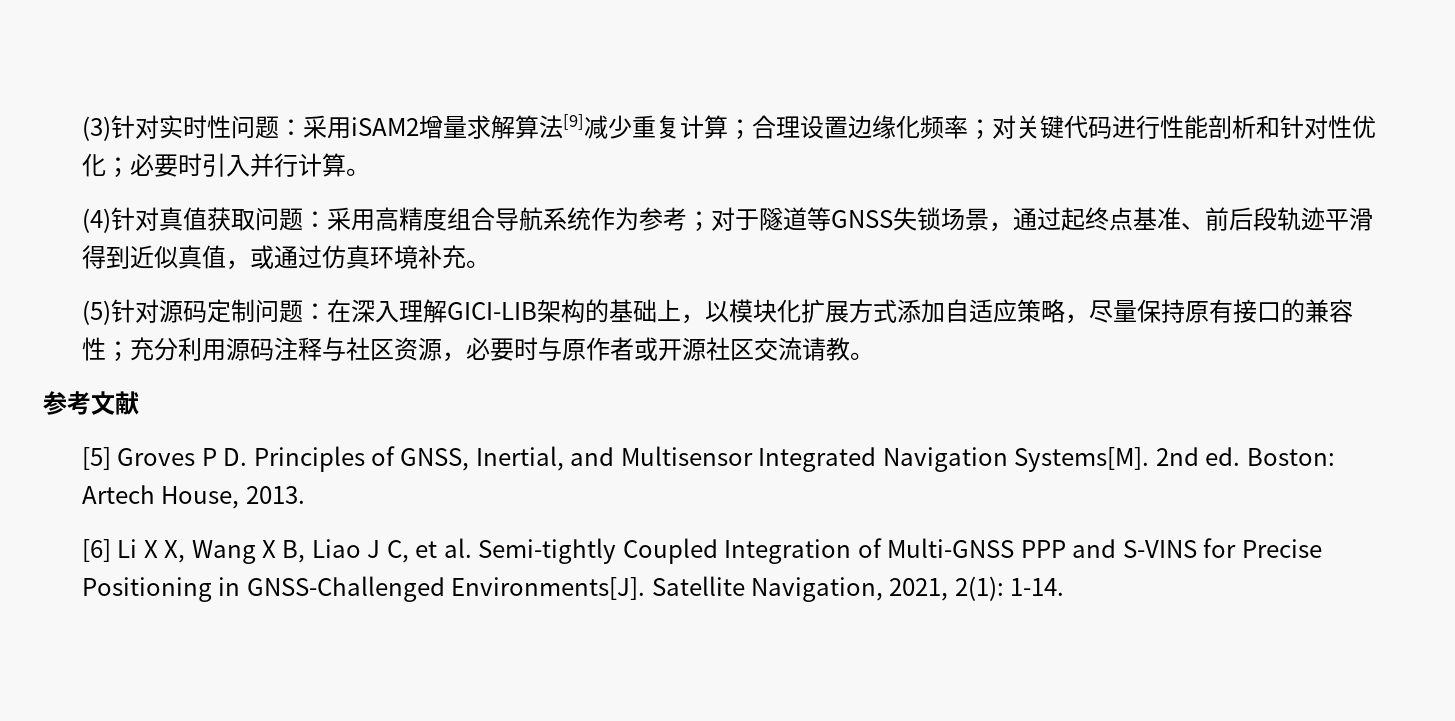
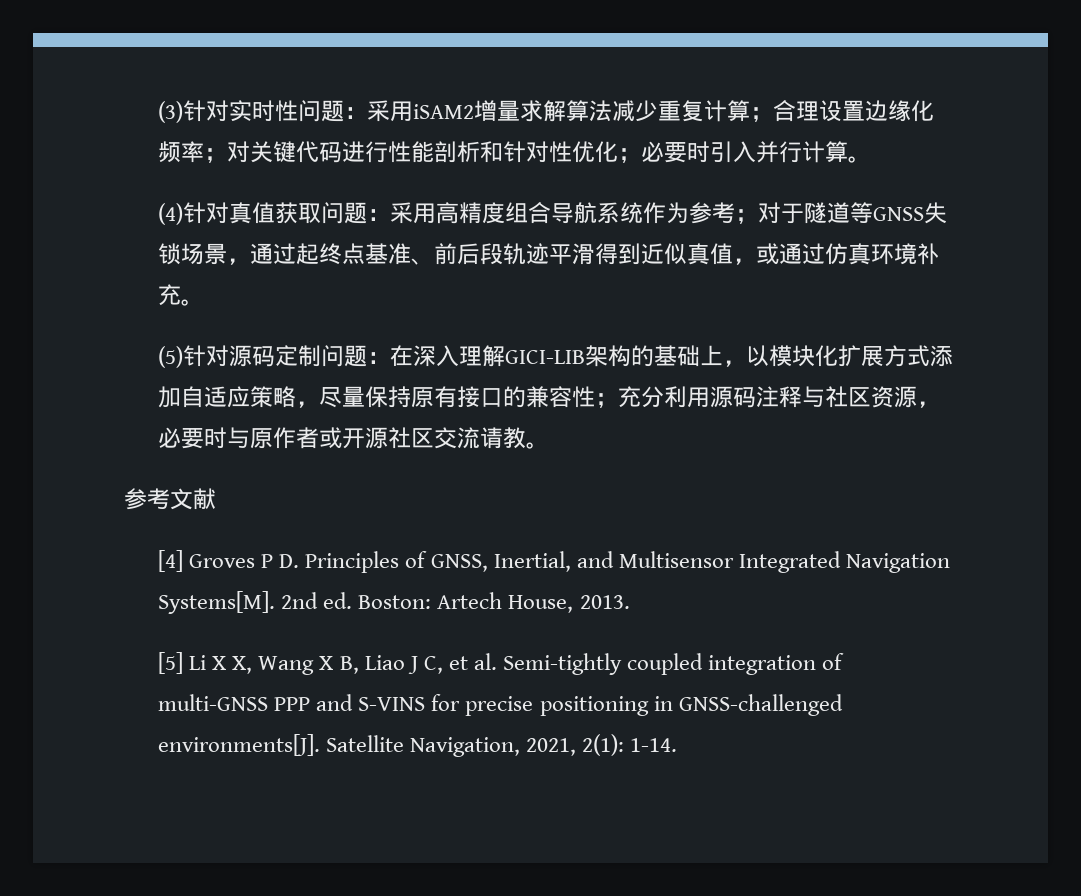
[562,114,584,130] [9] -> (613, 111) none
[81,447,111,470] [5] -> [158,550,184,572] [4]
[81,539,111,562] [6] -> [158,652,184,674] [5]
[622,538,1322,564] [81,576,646,602] Coupled Integration of Multi-GNSS PPP and S-VINS for Precise Positioning in GNSS-Challenged Environments[J]. -> [627,653,845,675] [158,694,843,716] [158,734,321,756] coupled integration of multi-GNSS PPP and S-VINS for precise positioning in GNSS-challenged environments[J].

